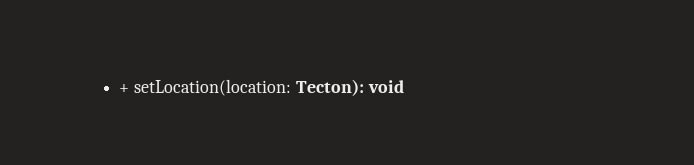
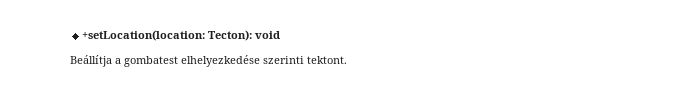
[119,79,292,96] + setLocation(location: -> [82,30,206,41] +setLocation(location:
(404, 86) none -> [70,55,348,67] // Beállítja a gombatest elhelyezkedése szerinti tektont.

